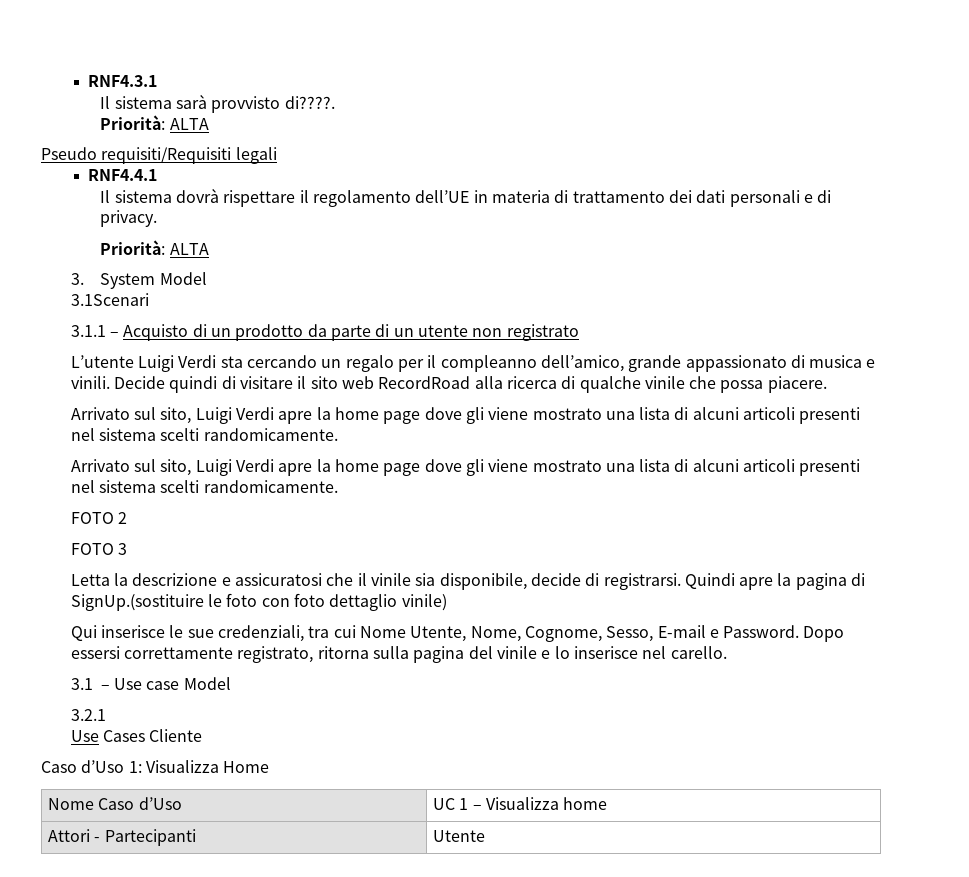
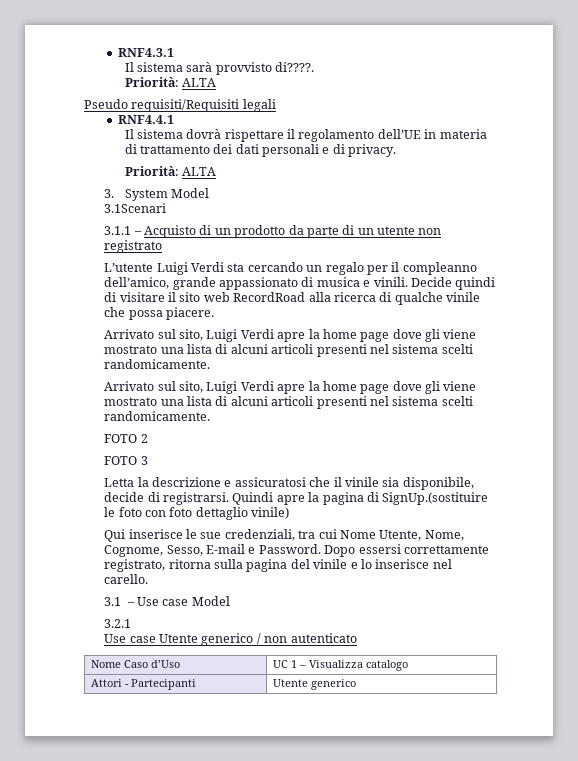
[103,729,203,742] [41,760,270,773] Cases Cliente // Caso d’Uso 1: Visualizza Home -> [129,633,357,646] case Utente generico / non autenticato
[563,797,608,810] home -> [366,660,409,671] catalogo
(486, 836) none -> [311,679,357,690] generico

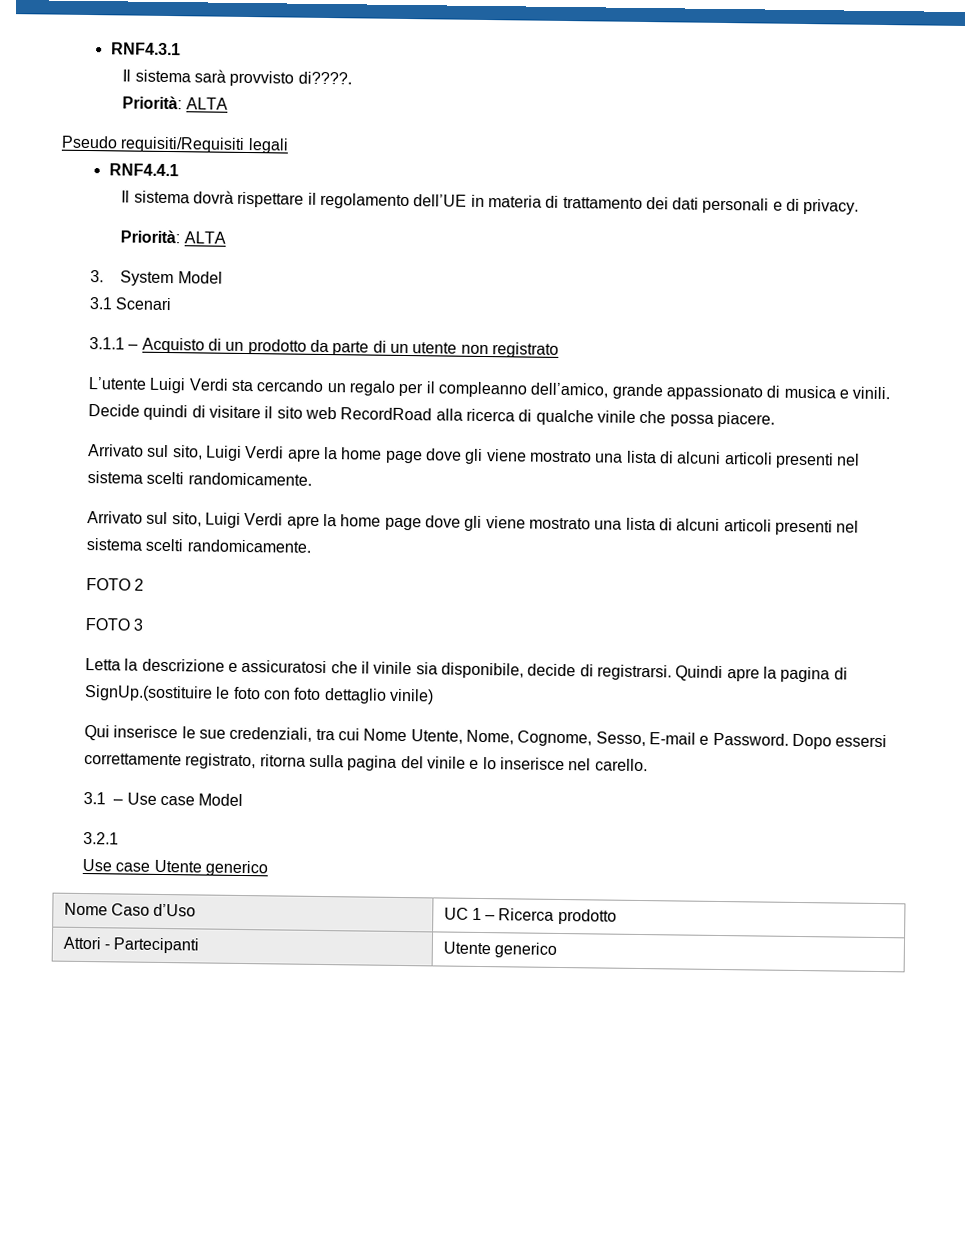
[104,203,167,213] 3.1Scenari -> [89,297,173,311] 3.1 Scenari
[256,633,357,645] / non autenticato -> (269, 868) none
[309,660,409,671] Visualizza catalogo -> [498,908,617,925] Ricerca prodotto

